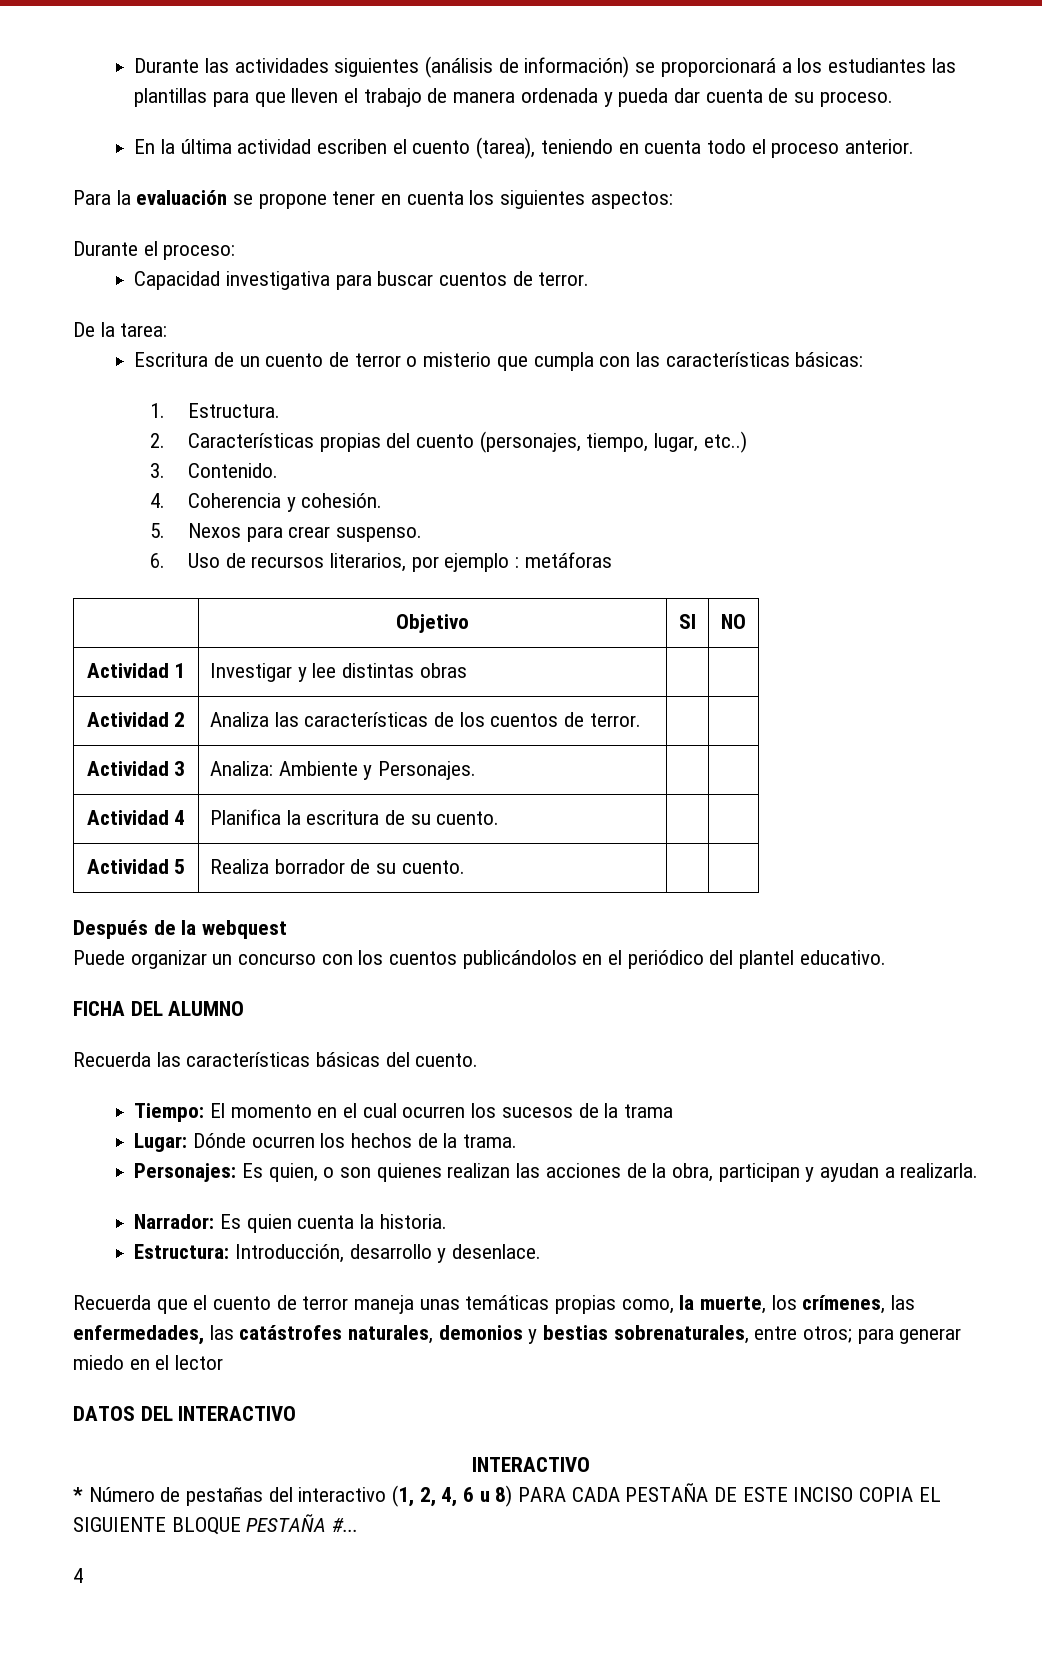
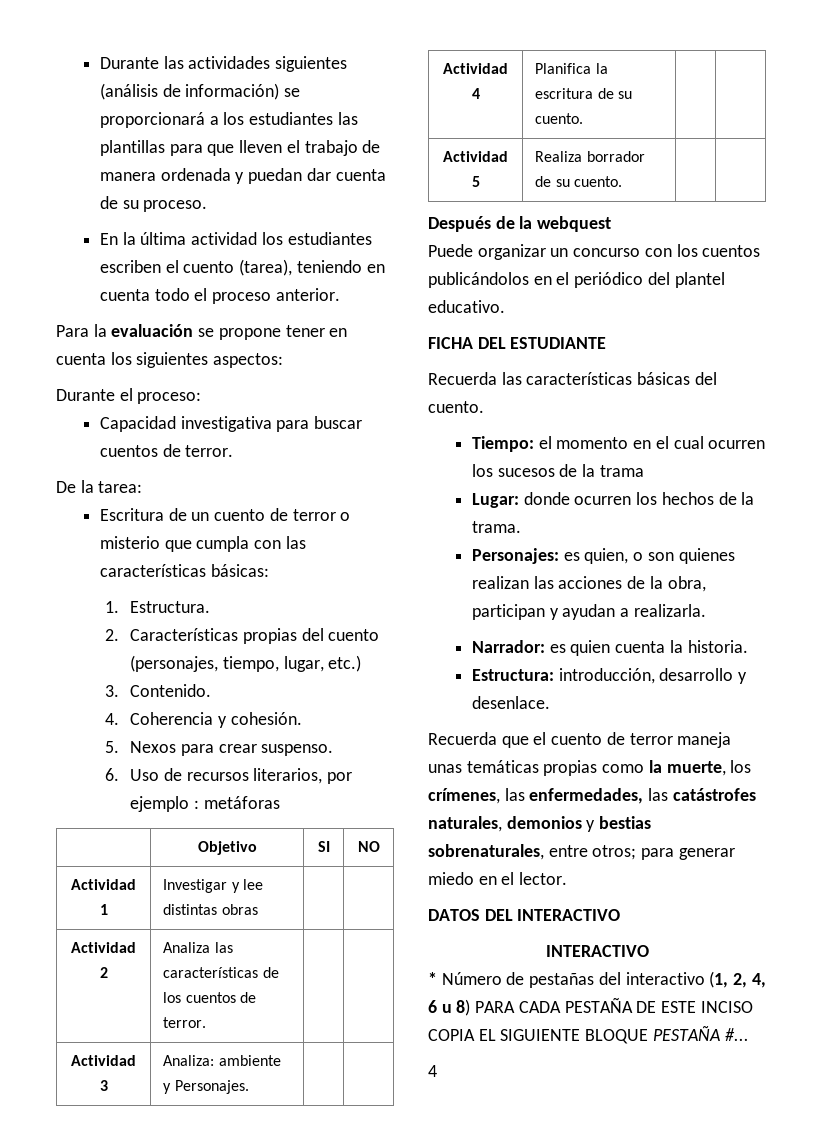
[618,88,669,107] pueda -> [248,168,303,184] puedan
(312, 146) none -> [261,232,372,245] los estudiantes
[703,431,747,453] etc..) -> [328,655,362,672] etc.)
[278,761,358,776] Ambiente -> [218,1055,281,1066] ambiente
[168,1001,245,1016] ALUMNO -> [510,337,607,349] ESTUDIANTE
[210,1103,226,1118] El -> [538,436,552,449] el
[193,1133,247,1148] Dónde -> [523,492,570,505] donde
[242,1163,264,1178] Es -> [563,552,580,561] es
[220,1214,242,1229] Es -> [549,644,566,653] es
[235,1244,345,1263] Introducción, -> [558,668,655,684] introducción,
[621,1299,674,1314] como, -> [602,764,645,773] como
[175,1355,224,1370] lector -> [519,872,568,885] lector.

